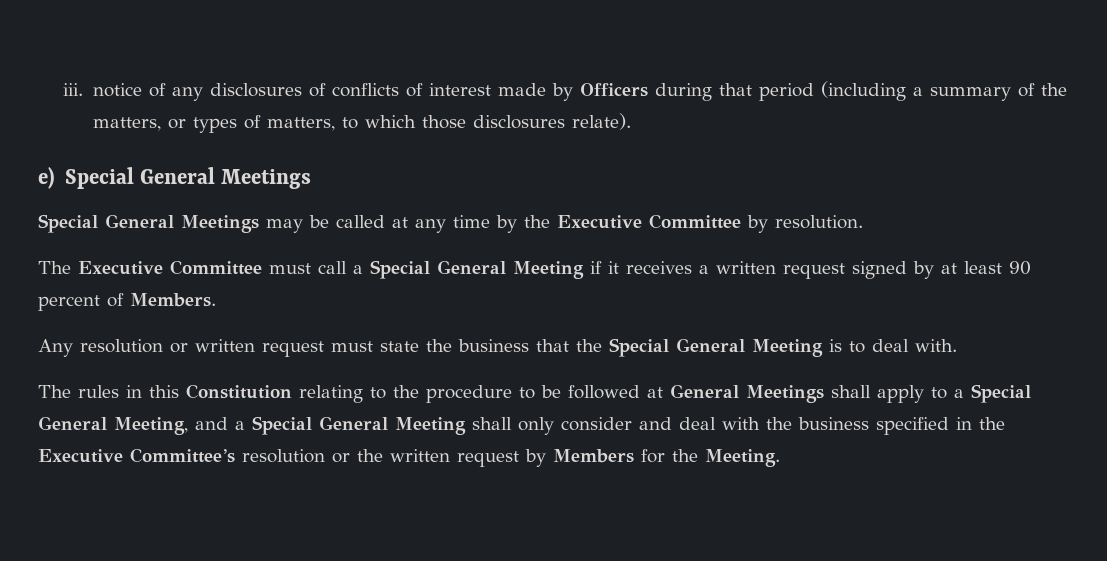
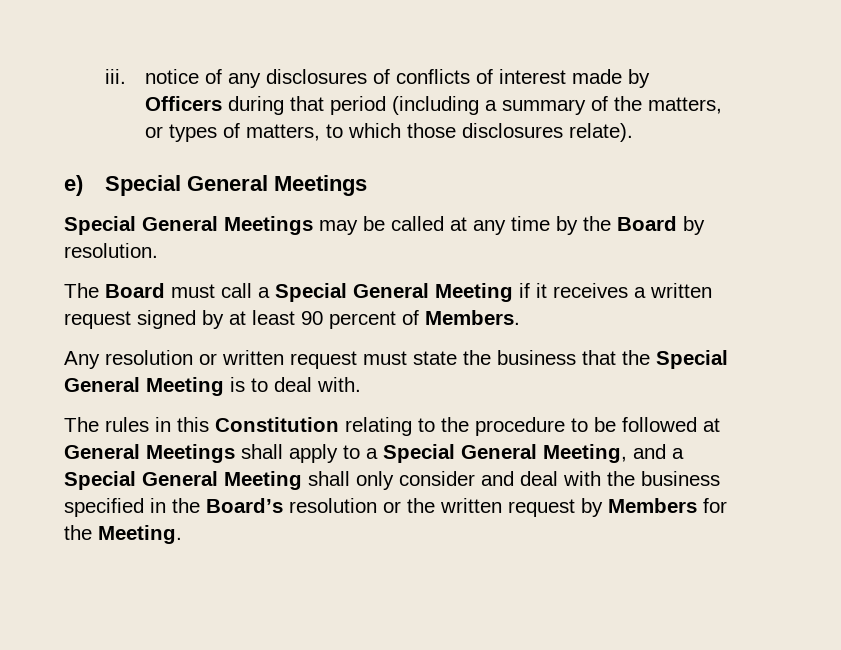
[557,214,741,229] Executive Committee -> [617,216,677,231] Board
[78,260,262,275] Executive Committee -> [105,283,165,298] Board
[38,448,235,463] Executive Committee’s -> [206,498,283,513] Board’s

